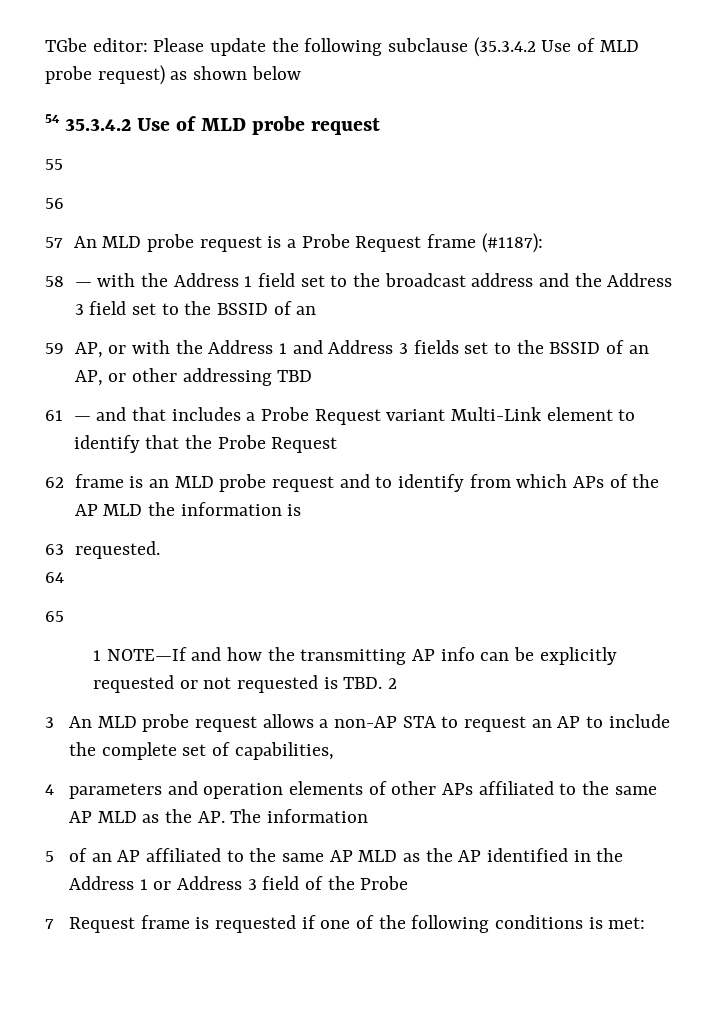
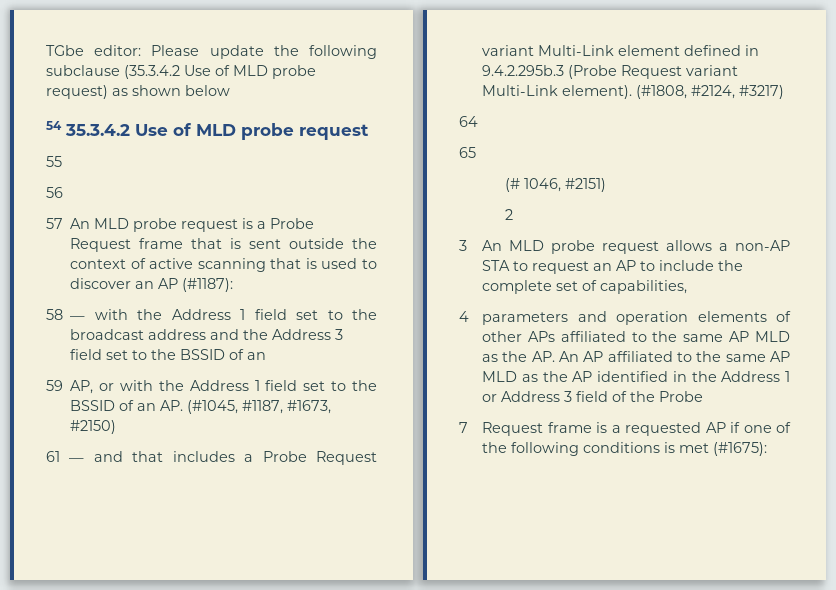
(476, 241) none -> [191,238,377,249] [70,258,377,272] [70,278,179,289] that is sent outside the context of active scanning that is used to discover an AP
[292,340,649,354] [74,368,313,386] and Address 3 fields set to the BSSID of an AP, or other addressing TBD -> [265,380,377,391] [70,400,332,414] [70,420,117,434] field set to the BSSID of an AP. (#1045, #1187, #1673, #2150)
[618,409,636,421] [73,435,338,453] [45,474,660,492] [74,502,302,516] [45,541,160,559] [45,572,64,583] [45,611,64,622] [92,647,617,665] [92,675,383,693] to identify that the Probe Request // 62 frame is an MLD probe request and to identify from which APs of the AP MLD the information is // 63 requested. // 64 // 65 // 1 NOTE—If and how the transmitting AP info can be explicitly requested or not requested is TBD. -> [684,45,760,56] [482,65,739,79] [482,85,785,99] [459,116,478,127] [459,147,476,158] [505,178,607,192] defined in 9.4.2.295b.3 (Probe Request variant Multi-Link element). (#1808, #2124, #3217) // 64 // 65 // (# 1046, #2151) //
[230,809,368,823] [45,848,112,862] The information // 5 of an -> [559,351,580,362] An
[214,915,296,933] requested -> [611,422,726,436] a requested AP
[608,917,646,929] met: -> [679,442,768,456] met (#1675):

